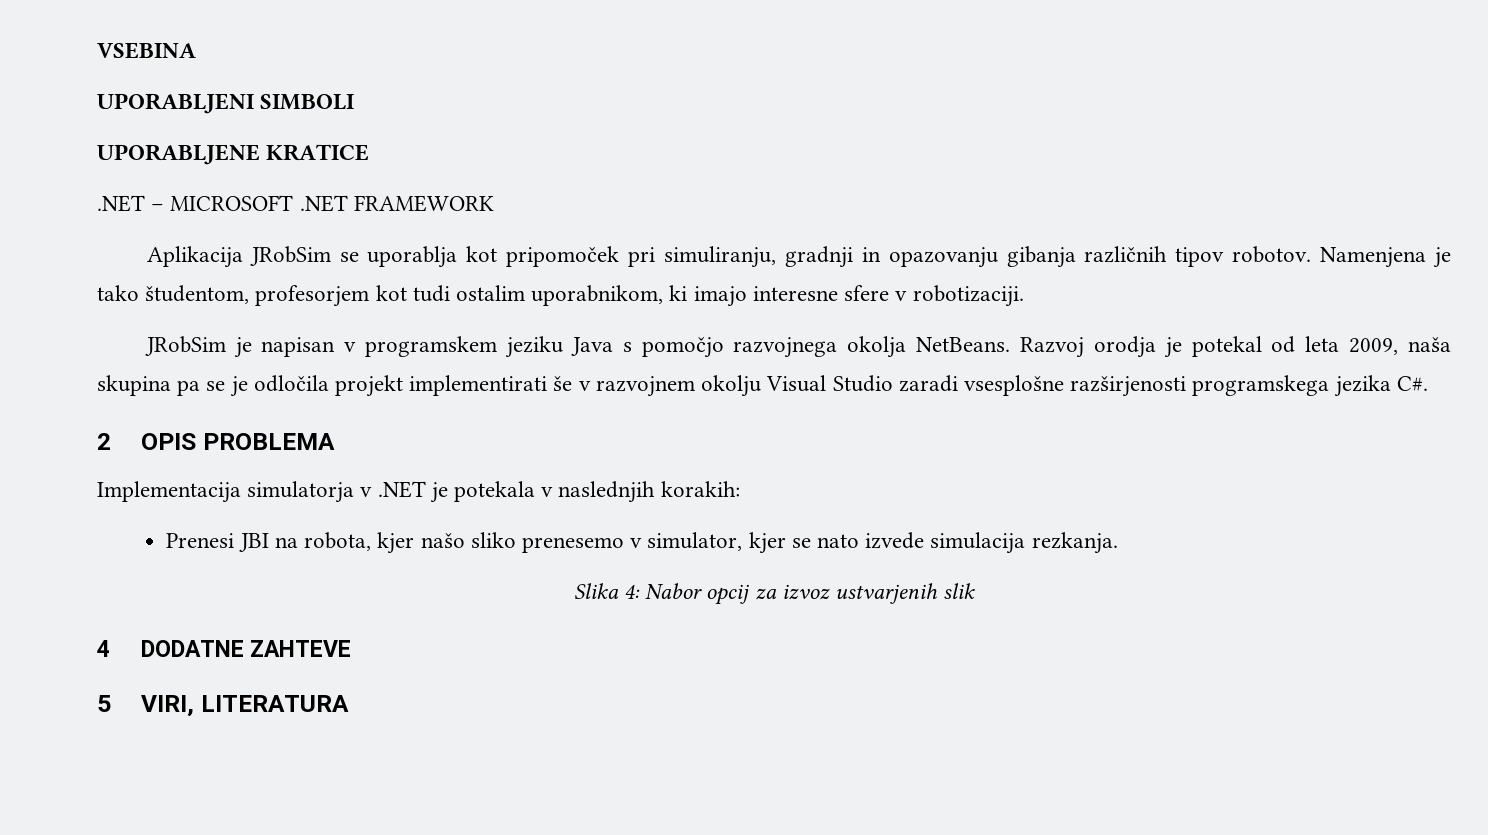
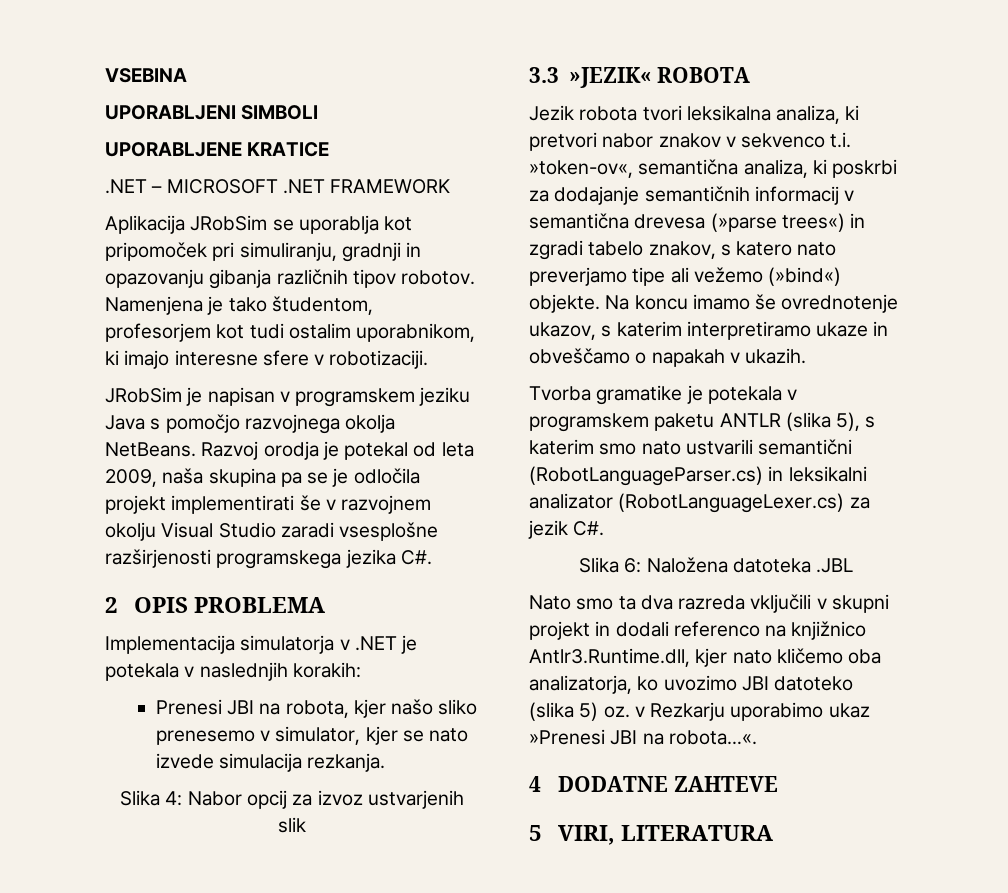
(976, 591) none -> [529,67,751,88] [529,105,860,124] [529,132,852,151] [529,159,898,178] [529,186,855,205] [529,213,866,232] [529,240,837,260] [529,267,842,286] [529,294,899,313] [529,321,889,340] [529,348,807,367] [529,385,798,405] [529,412,876,432] [529,439,853,455] [529,466,867,486] [529,493,870,513] [528,520,605,539] [578,557,854,573] [529,594,889,613] [529,621,867,640] [529,648,882,667] [529,675,854,694] [529,702,870,721] [529,729,757,745] // 3.3 »JEZIK« ROBOTA // Jezik robota tvori leksikalna analiza, ki pretvori nabor znakov v sekvenco t.i. »token-ov«, semantična analiza, ki poskrbi za dodajanje semantičnih informacij v semantična drevesa (»parse trees«) in zgradi tabelo znakov, s katero nato preverjamo tipe ali vežemo (»bind«) objekte. Na koncu imamo še ovrednotenje ukazov, s katerim interpretiramo ukaze in obveščamo o napakah v ukazih. // Tvorba gramatike je potekala v programskem paketu ANTLR (slika 5), s katerim smo nato ustvarili semantični (RobotLanguageParser.cs) in leksikalni analizator (RobotLanguageLexer.cs) za jezik C#. // Slika 6: Naložena datoteka .JBL // Nato smo ta dva razreda vključili v skupni projekt in dodali referenco na knjižnico Antlr3.Runtime.dll, kjer nato kličemo oba analizatorja, ko uvozimo JBI datoteko (slika 5) oz. v Rezkarju uporabimo ukaz »Prenesi JBI na robota…«.

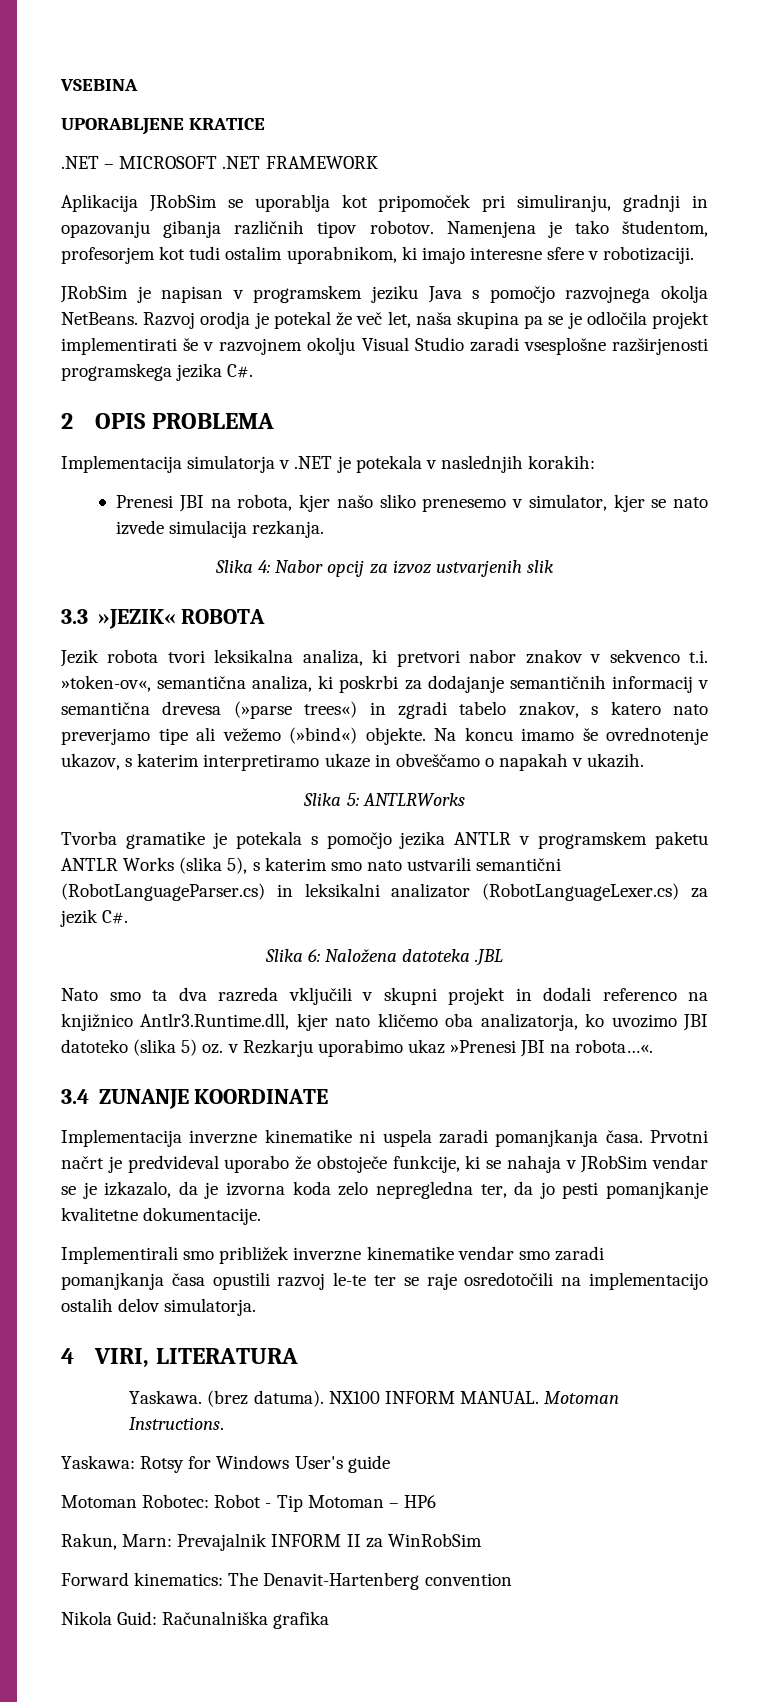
[105,105,319,120] // UPORABLJENI SIMBOLI -> (138, 85) none
[413,442,474,457] [105,469,157,487] od leta 2009, -> [336,311,411,328] že več let,
(807, 356) none -> [303,793,465,806] // Slika 5: ANTLRWorks
(782, 395) none -> [310,831,512,849] s pomočjo jezika ANTLR
(781, 420) none -> [123,857,175,871] Works
[529,776,778,792] [529,825,774,845] 4 DODATNE ZAHTEVE // 5 VIRI, LITERATURA -> [61,1089,329,1109] [61,1129,708,1147] [61,1155,708,1173] [61,1181,708,1199] [61,1207,262,1225] [61,1246,604,1264] [61,1272,708,1290] [61,1298,257,1316] [61,1348,298,1368] [129,1390,620,1407] [129,1417,225,1430] [61,1455,390,1473] [61,1494,436,1512] [61,1533,482,1551] [61,1572,512,1590] [61,1611,330,1629] 3.4 ZUNANJE KOORDINATE // Implementacija inverzne kinematike ni uspela zaradi pomanjkanja časa. Prvotni načrt je predvideval uporabo že obstoječe funkcije, ki se nahaja v JRobSim vendar se je izkazalo, da je izvorna koda zelo nepregledna ter, da jo pesti pomanjkanje kvalitetne dokumentacije. // Implementirali smo približek inverzne kinematike vendar smo zaradi pomanjkanja časa opustili razvoj le-te ter se raje osredotočili na implementacijo ostalih delov simulatorja. // 4 VIRI, LITERATURA // Yaskawa. (brez datuma). NX100 INFORM MANUAL. Motoman Instructions. // Yaskawa: Rotsy for Windows User's guide // Motoman Robotec: Robot - Tip Motoman – HP6 // Rakun, Marn: Prevajalnik INFORM II za WinRobSim // Forward kinematics: The Denavit-Hartenberg convention // Nikola Guid: Računalniška grafika

